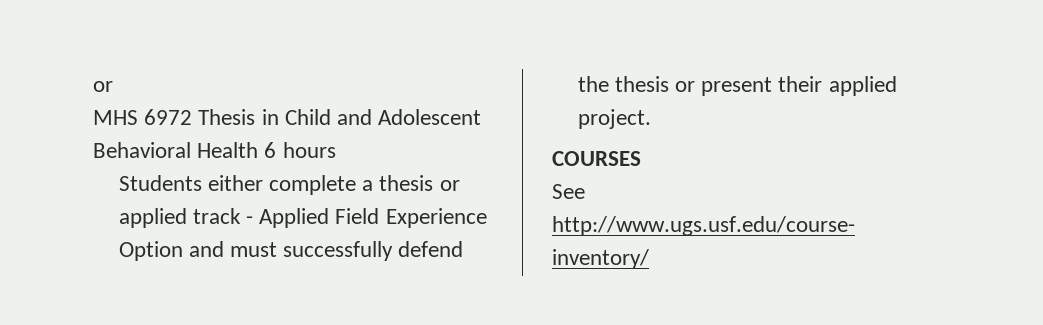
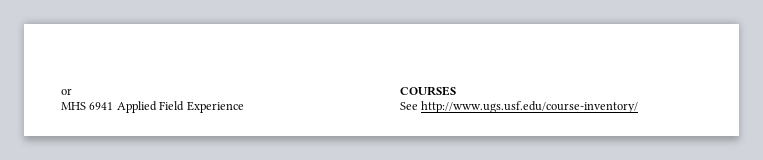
[144,109,482,125] [93,142,336,158] [118,175,460,195] [118,208,487,228] [118,241,464,261] [577,76,897,96] [577,109,651,129] 6972 Thesis in Child and Adolescent Behavioral Health 6 hours // Students either complete a thesis or applied track - Applied Field Experience Option and must successfully defend the thesis or present their applied project. -> [89,101,244,113] 6941 Applied Field Experience

